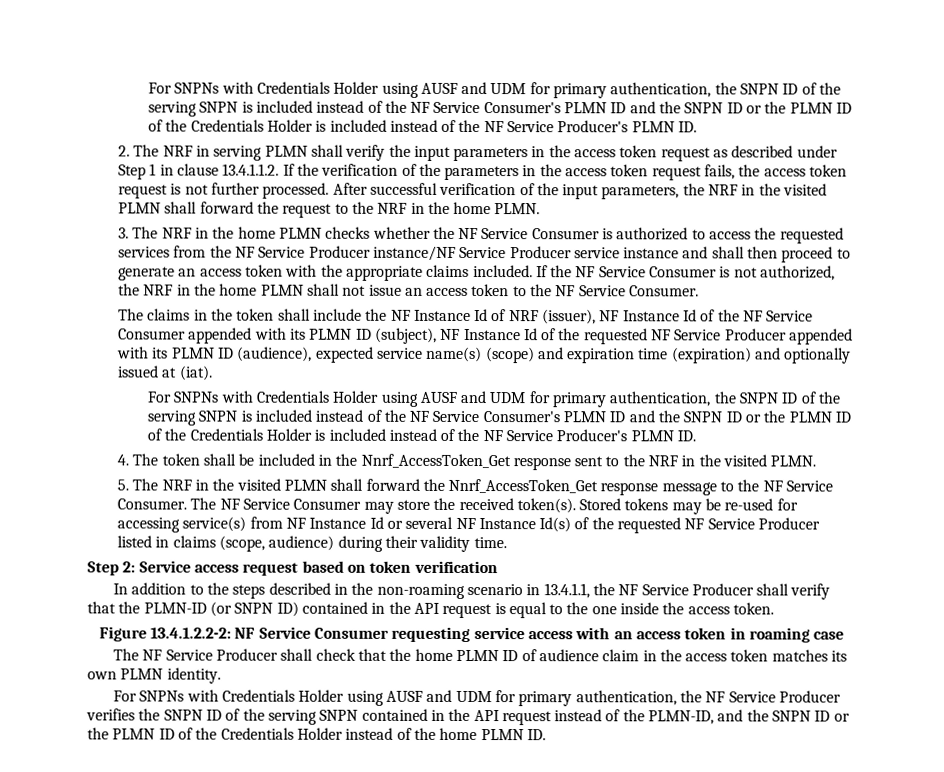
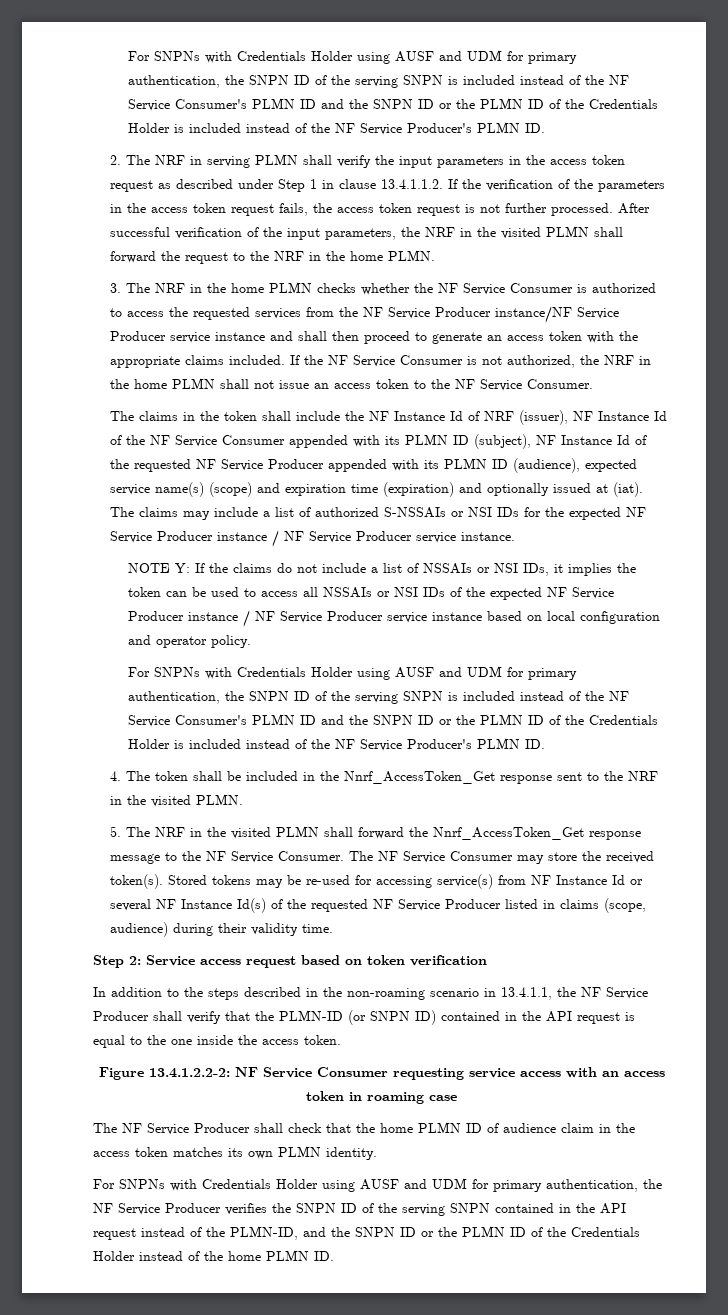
(213, 373) none -> [110,507,647,520] [110,530,516,547] [127,563,636,576] [127,587,614,600] [127,610,660,627] [127,635,251,648] The claims may include a list of authorized S-NSSAIs or NSI IDs for the expected NF Service Producer instance / NF Service Producer service instance. // NOTE Y: If the claims do not include a list of NSSAIs or NSI IDs, it implies the token can be used to access all NSSAIs or NSI IDs of the expected NF Service Producer instance / NF Service Producer service instance based on local configuration and operator policy.

